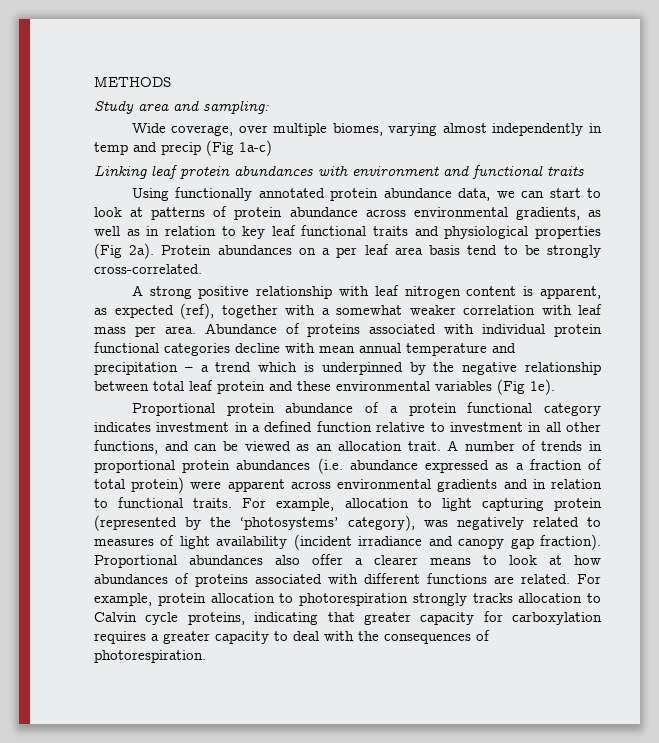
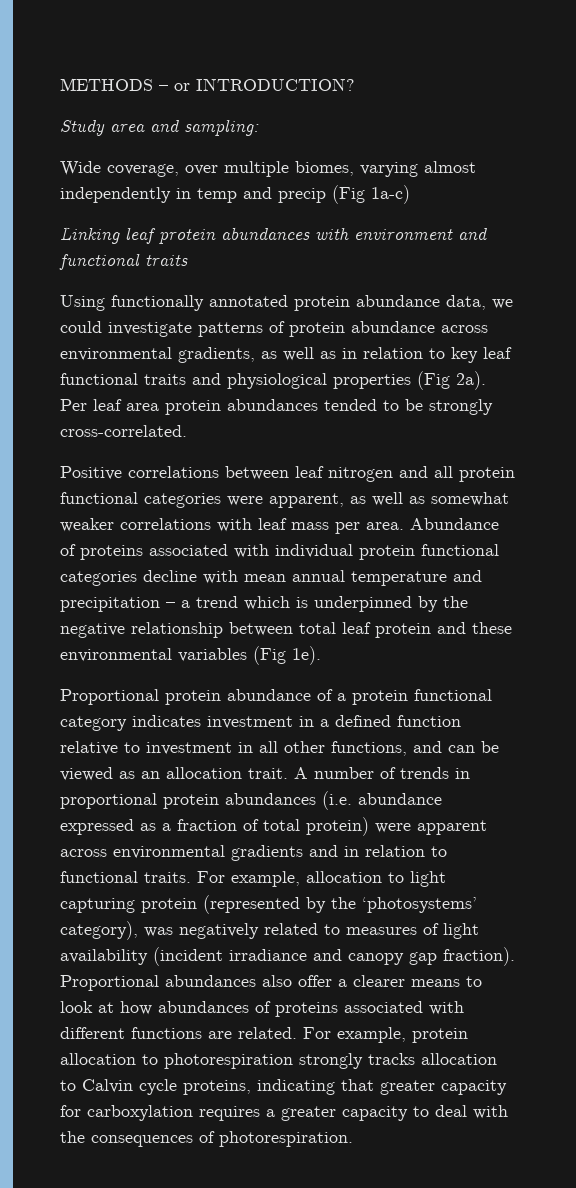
(171, 81) none -> [159,78,355,91] – or INTRODUCTION?
[521,188,601,198] [94,207,144,217] can start to look at -> [60,321,192,337] could investigate
[161,244,601,258] [94,264,202,274] [131,285,601,299] [94,303,330,319] Protein abundances on a per leaf area basis tend to be strongly cross-correlated. // A strong positive relationship with leaf nitrogen content is apparent, as expected (ref), together with a -> [60,399,493,415] [60,425,187,437] [60,466,515,482] [60,492,425,508] Per leaf area protein abundances tended to be strongly cross-correlated. // Positive correlations between leaf nitrogen and all protein functional categories were apparent, as well as
[463,305,535,315] correlation -> [120,518,211,530] correlations

